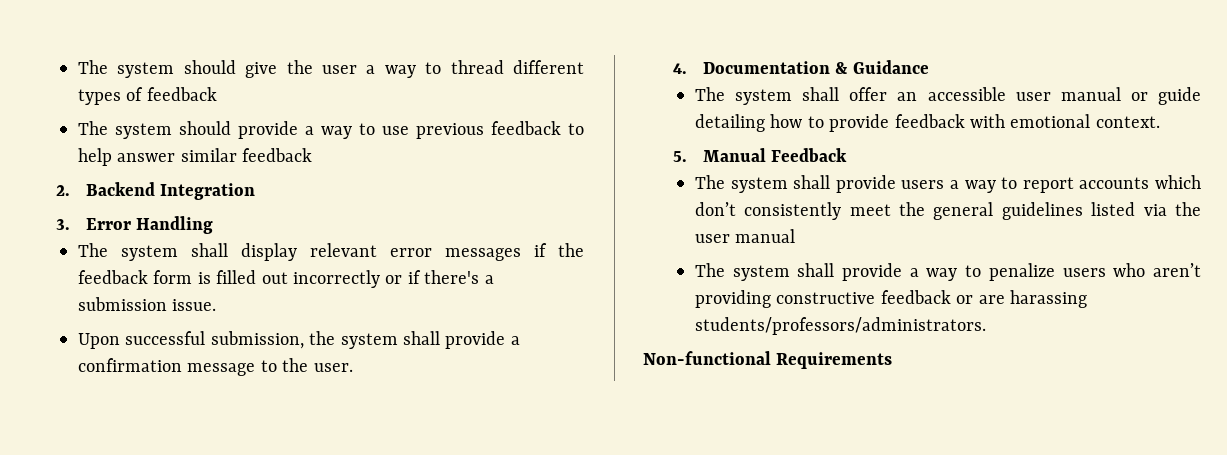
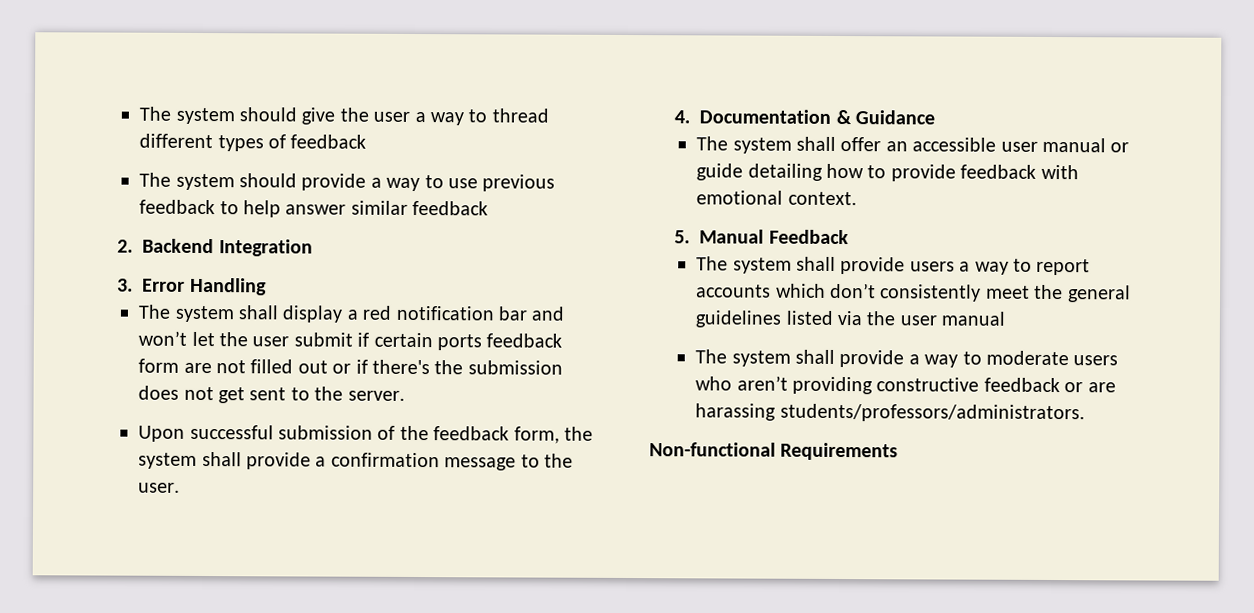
[309,243,585,261] [77,270,211,284] relevant error messages if the feedback form is -> [346,305,565,321] [138,330,563,351] [138,358,247,374] a red notification bar and won’t let the user submit if certain ports feedback form are not
[292,270,380,288] incorrectly -> (328, 367) none
[484,275,494,284] [77,297,217,311] [77,331,304,349] a submission issue. // Upon successful submission, -> [434,360,563,375] [138,385,405,404] [138,424,560,444] the submission does not get sent to the server. // Upon successful submission of the feedback form,
[988,263,1055,281] penalize -> [986,350,1070,366] moderate

